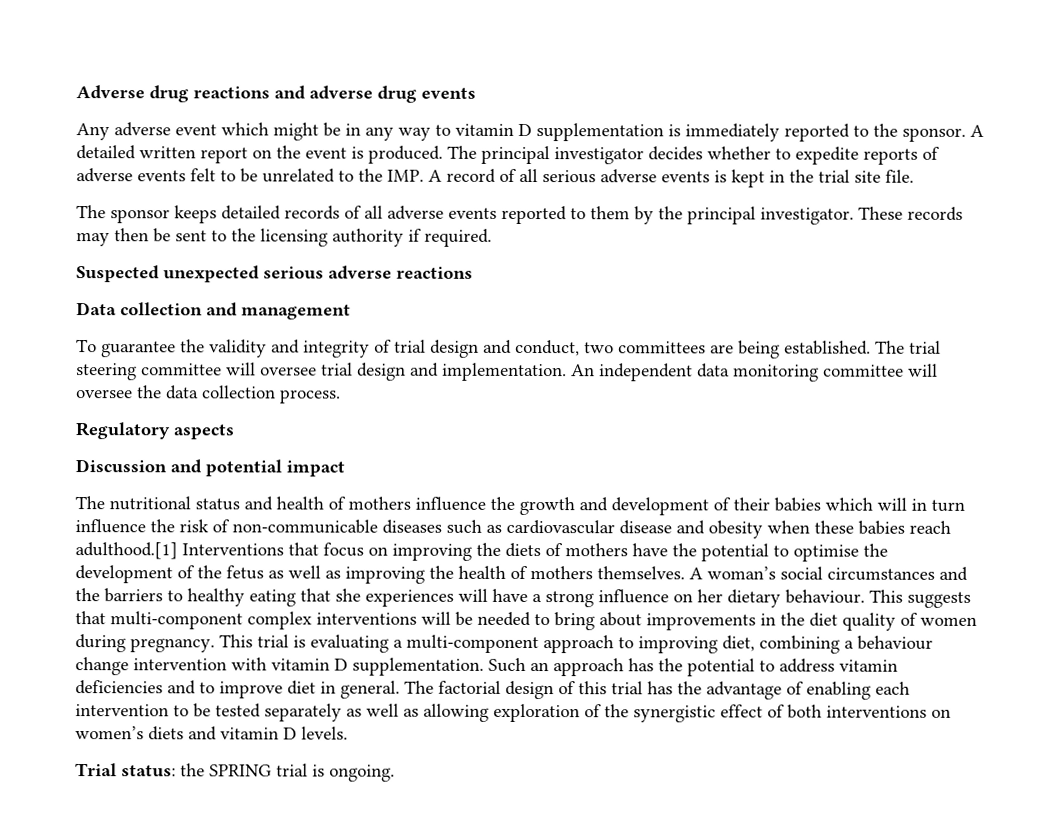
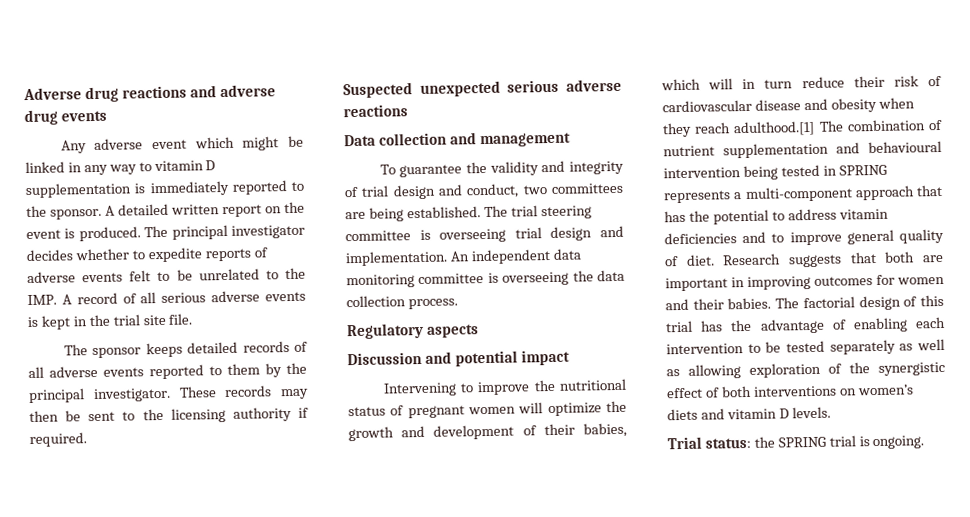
(341, 129) none -> [25,161,65,174] linked
[226,362,317,376] will oversee -> [419,228,507,243] is overseeing
[908,363,938,377] [76,389,133,399] will oversee -> [487,271,570,286] is overseeing
[75,496,486,511] The nutritional status and health of mothers influence -> [382,378,627,397] [348,402,602,419] Intervening to improve the nutritional status of pregnant women will optimize
[774,497,821,512] babies -> [583,422,627,438] babies,
[75,519,502,534] influence the risk of non-communicable diseases such as -> [801,75,942,89] reduce their risk of
[814,520,951,535] [75,542,888,562] [75,565,968,584] [75,588,971,608] [75,611,977,631] [75,634,933,654] [75,657,624,677] these babies reach adulthood.[1] Interventions that focus on improving the diets of mothers have the potential to optimise the development of the fetus as well as improving the health of mothers themselves. A woman’s social circumstances and the barriers to healthy eating that she experiences will have a strong influence on her dietary behaviour. This suggests that multi-component complex interventions will be needed to bring about improvements in the diet quality of women during pregnancy. This trial is evaluating a multi-component approach to improving diet, combining a behaviour change intervention with vitamin D supplementation. Such an approach -> [662,119,943,138] [663,140,942,159] [663,164,887,181] [663,184,943,204] they reach adulthood.[1] The combination of nutrient supplementation and behavioural intervention being tested in SPRING represents a multi-component approach that
[287,680,400,699] diet in general. -> [846,228,944,245] [664,251,944,268] [665,274,945,292] [665,297,772,311] general quality of diet. Research suggests that both are important in improving outcomes for women and their babies.

